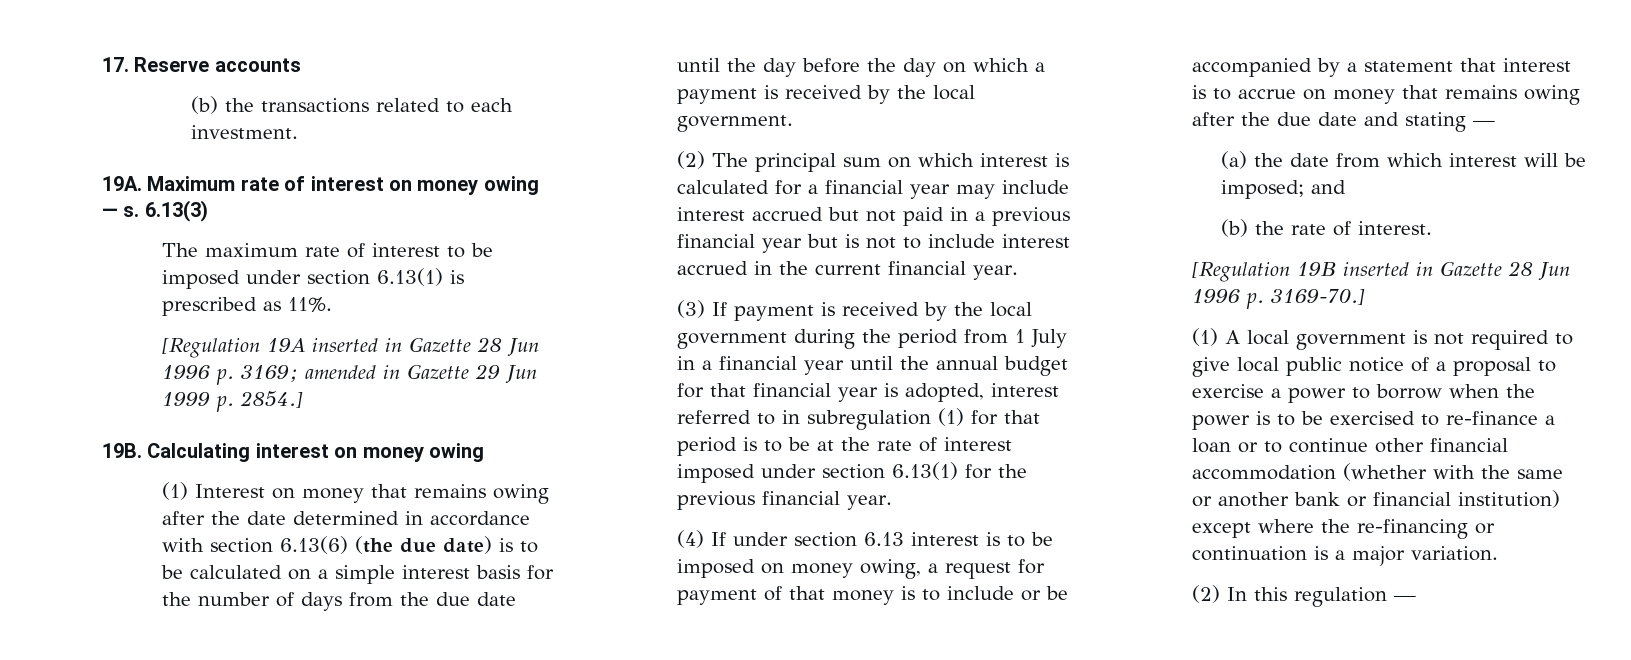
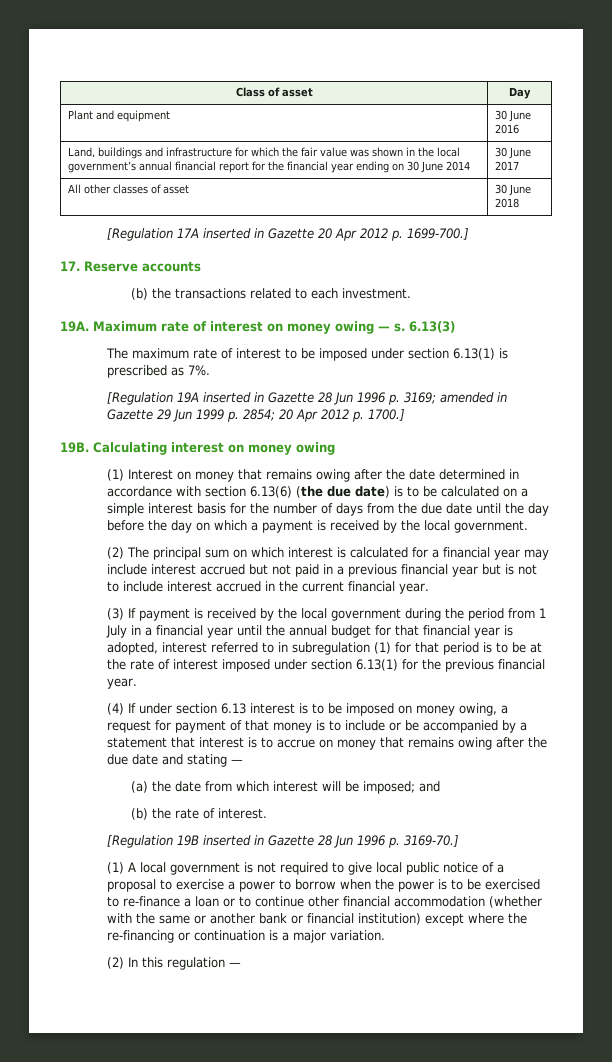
(102, 64) none -> [235,87,313,97] [509,87,531,99] [68,110,171,122] [495,110,532,122] [495,124,520,134] [68,147,461,159] [68,161,471,173] [495,147,532,159] [495,161,520,171] [68,184,190,194] [495,184,532,196] [495,198,520,208] [107,228,470,241] Class of asset | Day // Plant and equipment | 30 June 2016 // Land, buildings and infrastructure for which the fair value was shown in the local government’s annual financial report for the financial year ending on 30 June 2014 | 30 June 2017 // All other classes of asset | 30 June 2018 // [Regulation 17A inserted in Gazette 20 Apr 2012 p. 1699-700.] //
[287,297,332,312] 11%. -> [188,365,211,376] 7%.
[239,391,303,408] 2854.] -> [243,409,406,422] 2854; 20 Apr 2012 p. 1700.]

